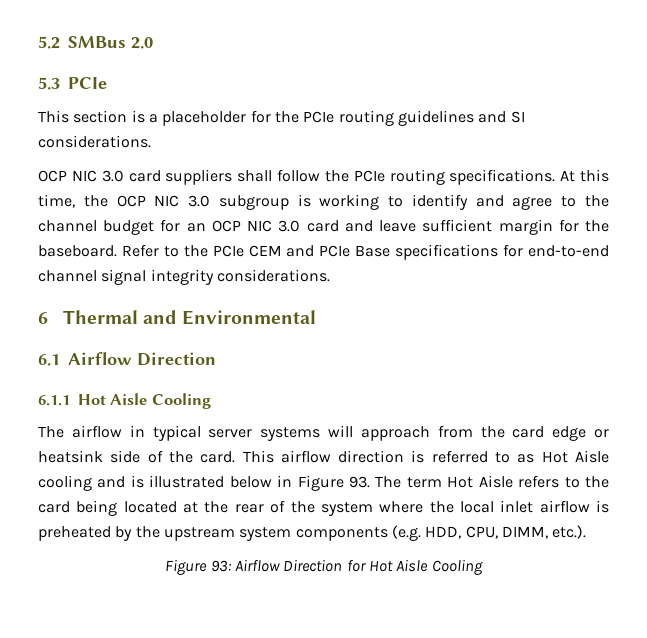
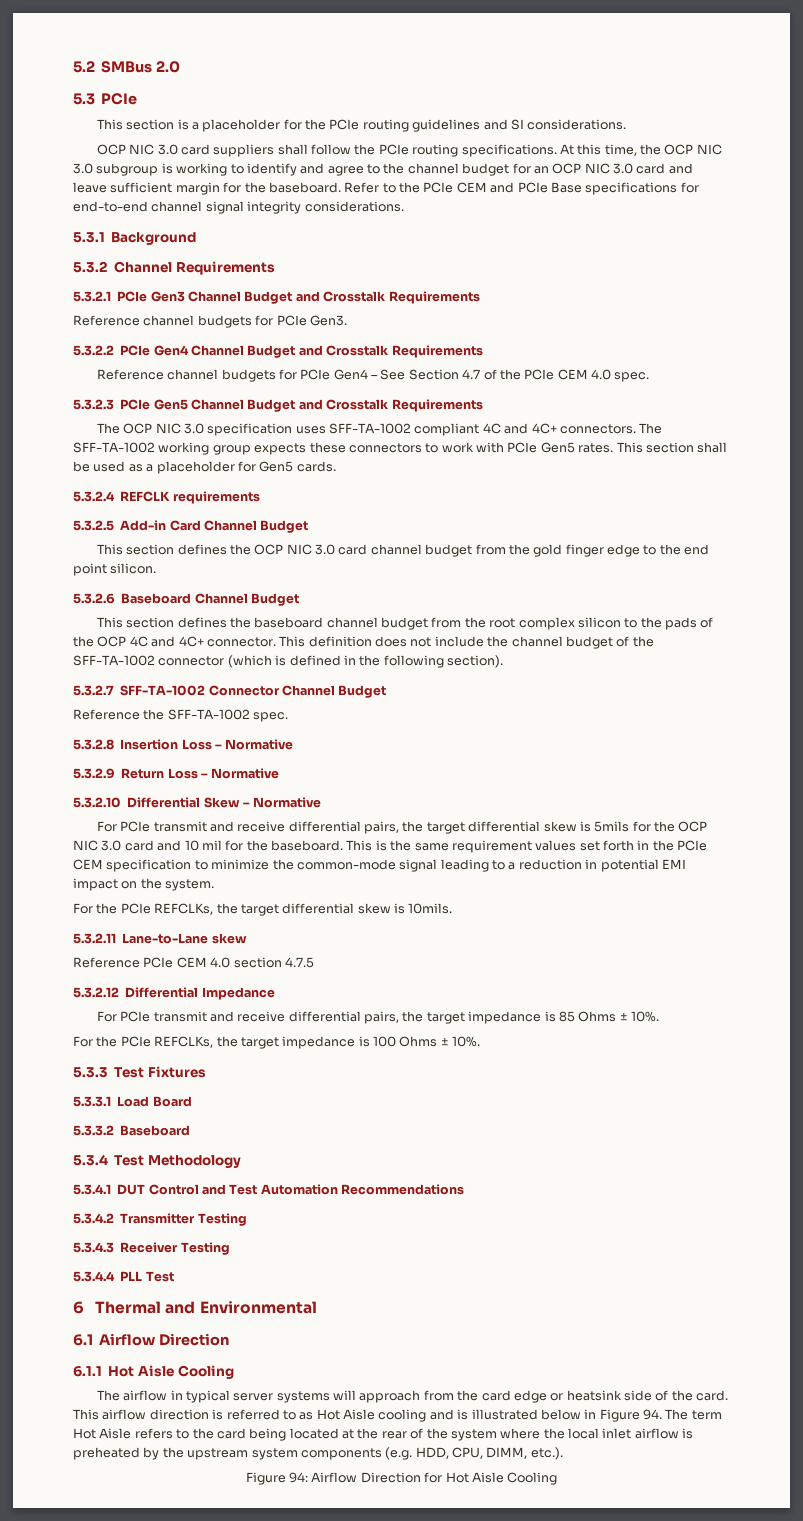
(330, 275) none -> [73,232,197,245] [73,261,275,275] [73,291,480,304] [73,315,347,328] [73,345,483,358] [96,369,650,382] [73,399,483,412] [96,423,663,436] [73,442,728,455] [73,461,336,474] [73,491,260,504] [73,520,309,533] [96,544,710,557] [73,563,157,576] [73,593,299,606] [96,617,714,630] [73,636,654,649] [73,655,503,668] [73,685,387,698] [73,709,289,722] [73,739,294,750] [73,768,280,779] [73,797,322,808] [96,821,708,834] [73,840,708,853] [73,859,686,872] [73,878,215,891] [73,903,453,916] [73,933,247,944] [73,957,314,968] [73,987,275,1000] [96,1011,660,1024] [73,1036,481,1049] [73,1066,206,1078] [73,1096,192,1107] [73,1125,191,1136] [73,1154,241,1168] [73,1184,465,1195] [73,1213,247,1226] [73,1242,230,1255] [73,1271,174,1282] // 5.3.1 Background // 5.3.2 Channel Requirements // 5.3.2.1 PCIe Gen3 Channel Budget and Crosstalk Requirements // Reference channel budgets for PCIe Gen3. // 5.3.2.2 PCIe Gen4 Channel Budget and Crosstalk Requirements // Reference channel budgets for PCIe Gen4 – See Section 4.7 of the PCIe CEM 4.0 spec. // 5.3.2.3 PCIe Gen5 Channel Budget and Crosstalk Requirements // The OCP NIC 3.0 specification uses SFF-TA-1002 compliant 4C and 4C+ connectors. The SFF-TA-1002 working group expects these connectors to work with PCIe Gen5 rates. This section shall be used as a placeholder for Gen5 cards. // 5.3.2.4 REFCLK requirements // 5.3.2.5 Add-in Card Channel Budget // This section defines the OCP NIC 3.0 card channel budget from the gold finger edge to the end point silicon. // 5.3.2.6 Baseboard Channel Budget // This section defines the baseboard channel budget from the root complex silicon to the pads of the OCP 4C and 4C+ connector. This definition does not include the channel budget of the SFF-TA-1002 connector (which is defined in the following section). // 5.3.2.7 SFF-TA-1002 Connector Channel Budget // Reference the SFF-TA-1002 spec. // 5.3.2.8 Insertion Loss – Normative // 5.3.2.9 Return Loss – Normative // 5.3.2.10 Differential Skew – Normative // For PCIe transmit and receive differential pairs, the target differential skew is 5mils for the OCP NIC 3.0 card and 10 mil for the baseboard. This is the same requirement values set forth in the PCIe CEM specification to minimize the common-mode signal leading to a reduction in potential EMI impact on the system. // For the PCIe REFCLKs, the target differential skew is 10mils. // 5.3.2.11 Lane-to-Lane skew // Reference PCIe CEM 4.0 section 4.7.5 // 5.3.2.12 Differential Impedance // For PCIe transmit and receive differential pairs, the target impedance is 85 Ohms ± 10%. // For the PCIe REFCLKs, the target impedance is 100 Ohms ± 10%. // 5.3.3 Test Fixtures // 5.3.3.1 Load Board // 5.3.3.2 Baseboard // 5.3.4 Test Methodology // 5.3.4.1 DUT Control and Test Automation Recommendations // 5.3.4.2 Transmitter Testing // 5.3.4.3 Receiver Testing // 5.3.4.4 PLL Test
[349,476,370,488] 93. -> [643,1409,662,1420] 94.
[210,560,232,572] 93: -> [289,1472,309,1483] 94:

